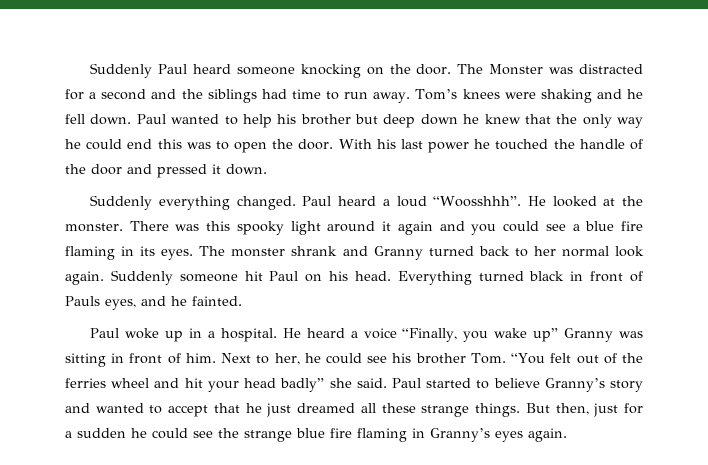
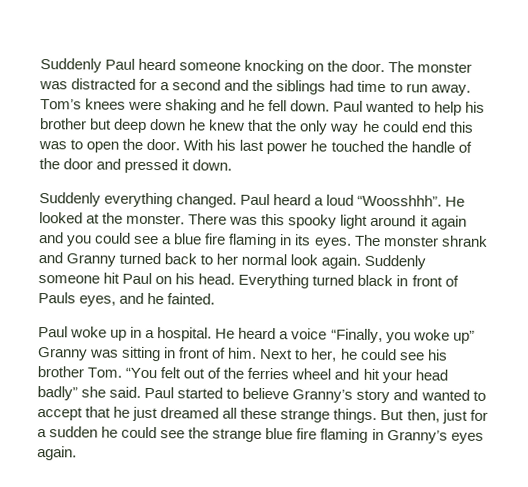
[489,64,544,75] Monster -> [417,62,473,73] monster
[494,328,528,338] wake -> [412,329,450,341] woke

